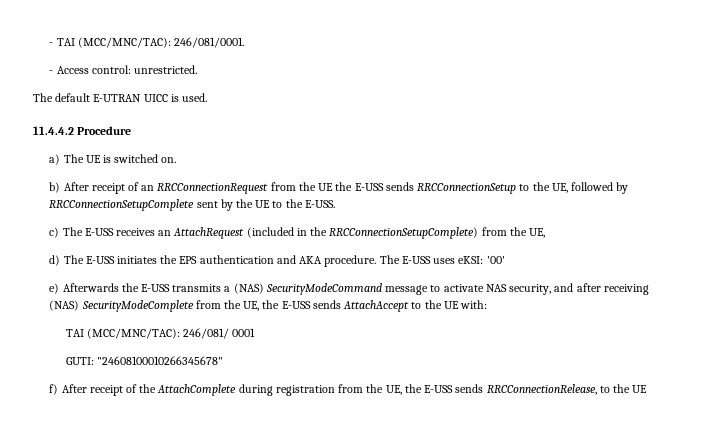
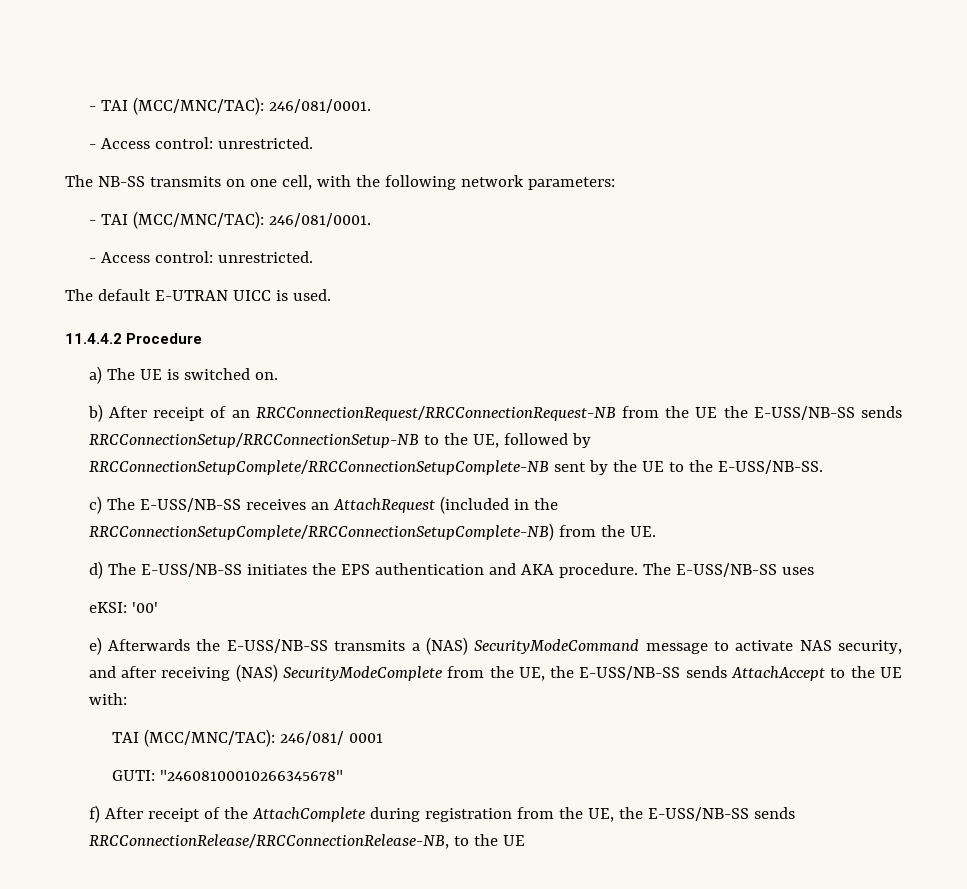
[49,37,244,48] [49,65,197,74] - TAI (MCC/MNC/TAC): 246/081/0001. // - Access control: unrestricted. -> [88,97,371,115] [88,137,313,149] [65,175,615,190] [88,211,371,229] [88,251,313,263] - TAI (MCC/MNC/TAC): 246/081/0001. // - Access control: unrestricted. // The NB-SS transmits on one cell, with the following network parameters: // - TAI (MCC/MNC/TAC): 246/081/0001. // - Access control: unrestricted.
[157,183,269,194] RRCConnectionRequest -> [255,406,616,421] RRCConnectionRequest/RRCConnectionRequest-NB
[354,182,517,194] E-USS sends RRCConnectionSetup -> [753,406,902,420] [88,433,419,448] E-USS/NB-SS sends RRCConnectionSetup/RRCConnectionSetup-NB
[49,199,195,211] RRCConnectionSetupComplete -> [88,460,549,475] RRCConnectionSetupComplete/RRCConnectionSetupComplete-NB
[304,200,335,208] E-USS. -> [717,460,823,474] E-USS/NB-SS.
[84,228,114,236] E-USS -> [139,498,241,512] E-USS/NB-SS
[329,227,546,239] RRCConnectionSetupComplete) from the UE, -> [88,523,656,541] RRCConnectionSetupComplete/RRCConnectionSetupComplete-NB) from the UE.
[85,256,115,264] E-USS -> [140,563,242,577] E-USS/NB-SS
[401,256,431,264] E-USS -> [675,563,777,577] E-USS/NB-SS
(456, 261) none -> (814, 571) //
[140,284,170,292] E-USS -> [226,639,328,653] E-USS/NB-SS
[281,301,311,309] E-USS -> [579,666,681,680] E-USS/NB-SS
[424,384,597,395] E-USS sends RRCConnectionRelease, -> [647,807,795,821] [88,834,449,849] E-USS/NB-SS sends RRCConnectionRelease/RRCConnectionRelease-NB,

